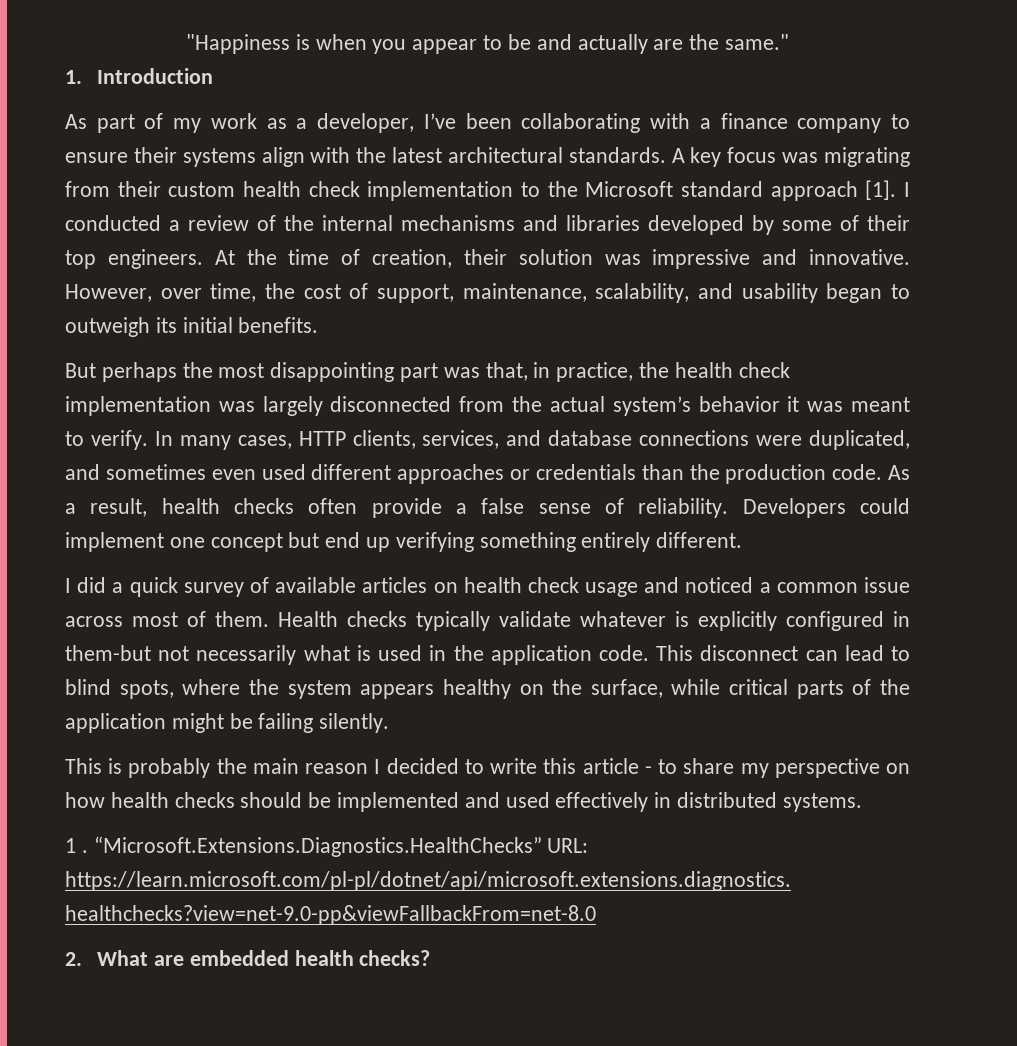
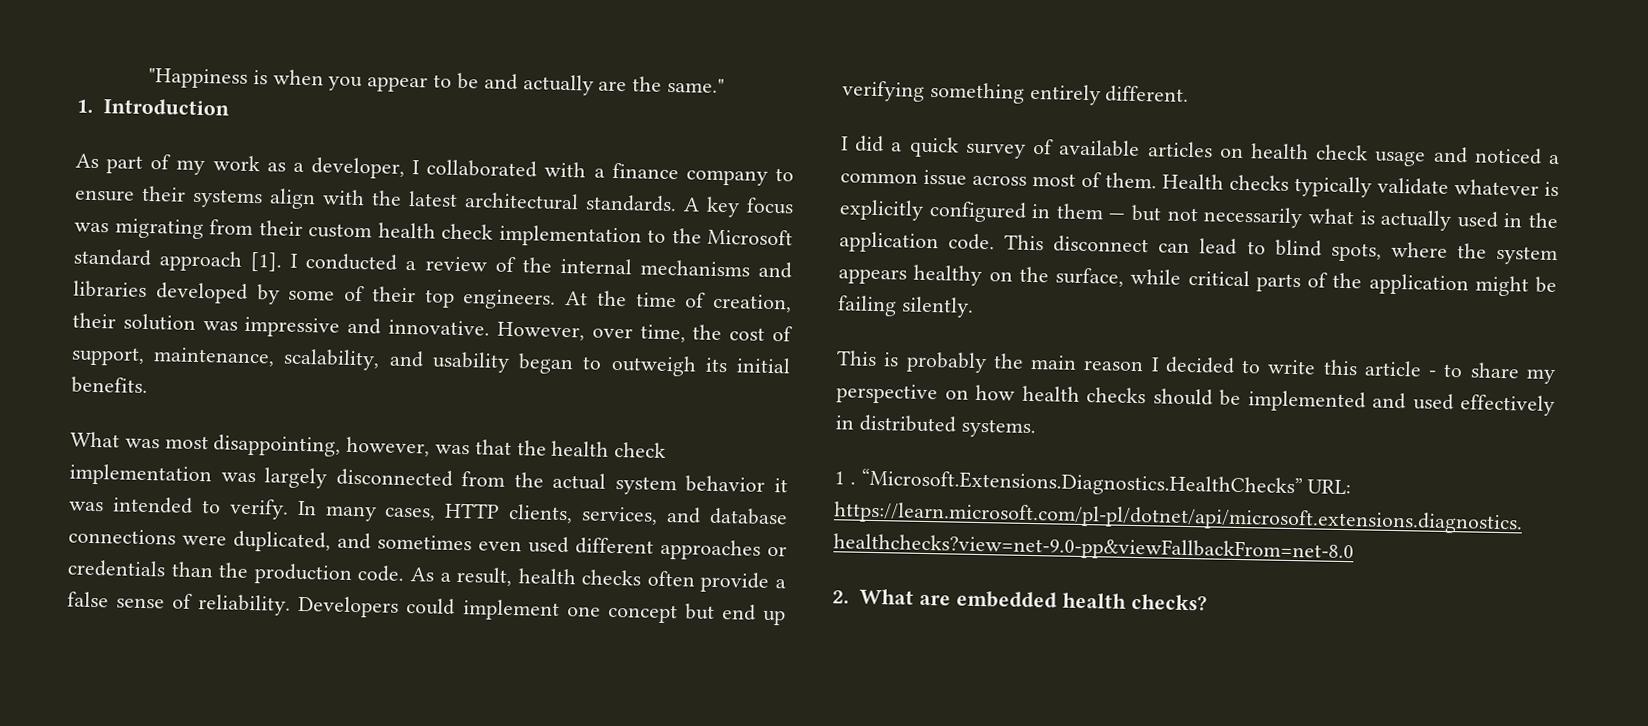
[423,113,641,133] I’ve been collaborating -> [412,159,538,178] I collaborated
[65,362,634,382] But perhaps the most disappointing part was that, in practice, -> [70,431,512,457] What was most disappointing, however, was that
[612,396,691,416] system’s -> [614,476,677,496] system
[851,397,911,412] meant -> [112,496,193,514] intended
[65,645,151,661] them-but -> [1055,203,1163,222] them — but
(371, 653) none -> [1380,209,1453,232] actually

